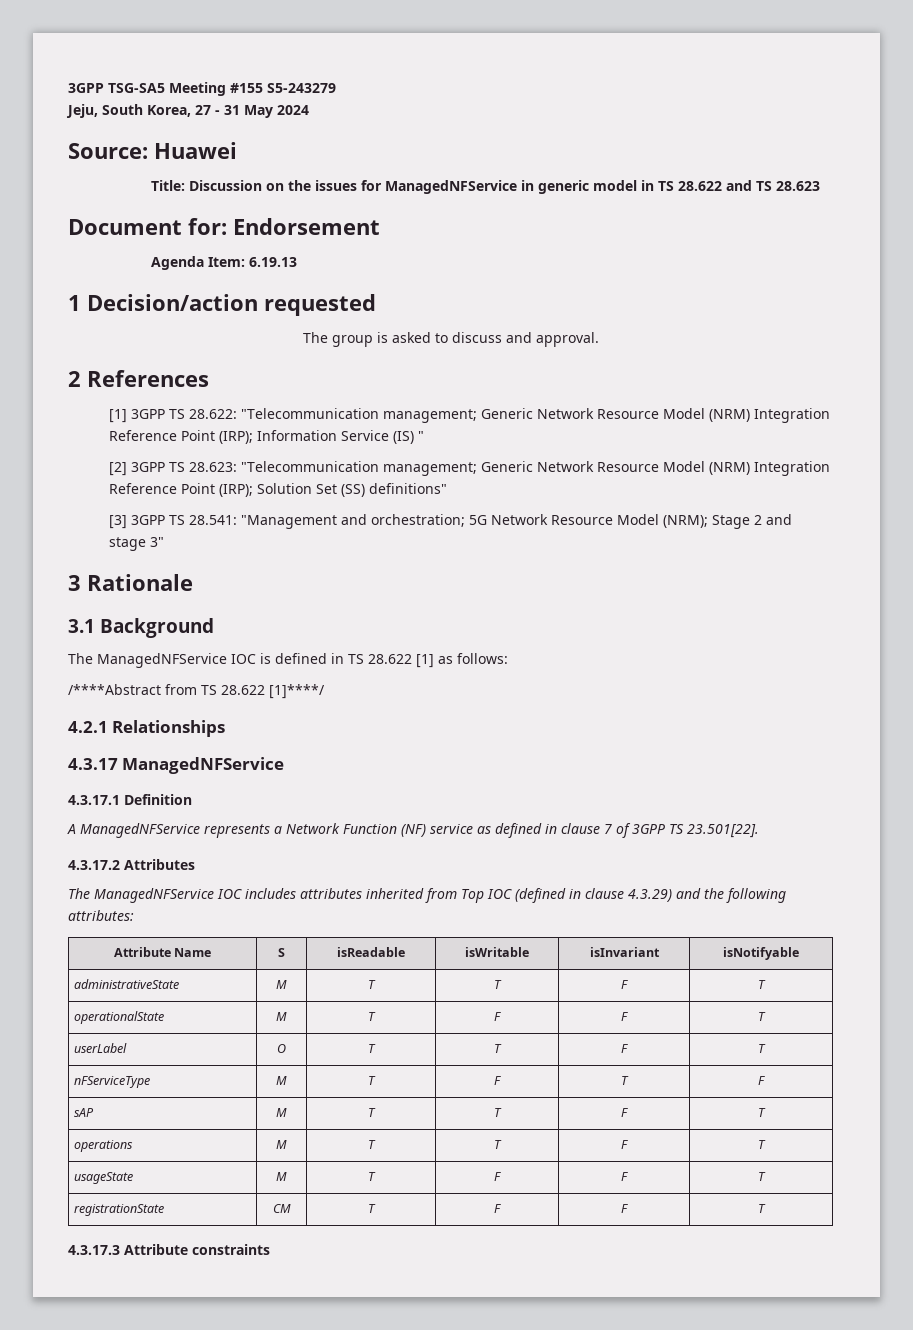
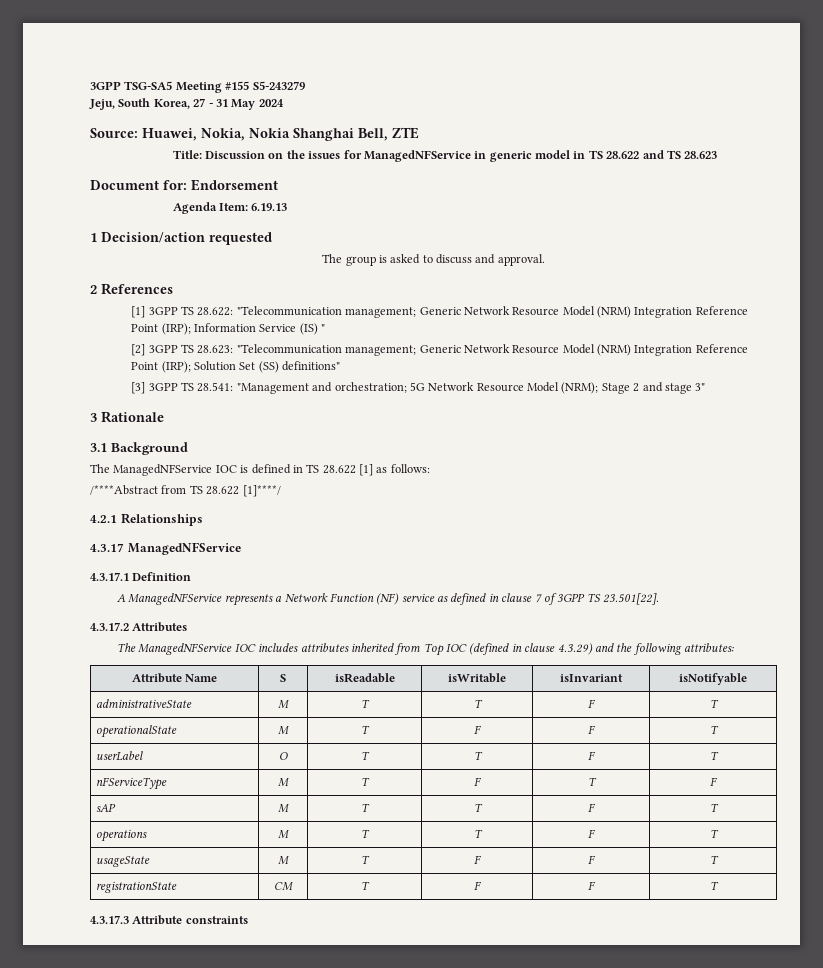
[154,142,237,159] Huawei -> [142,127,419,141] Huawei, Nokia, Nokia Shanghai Bell, ZTE

